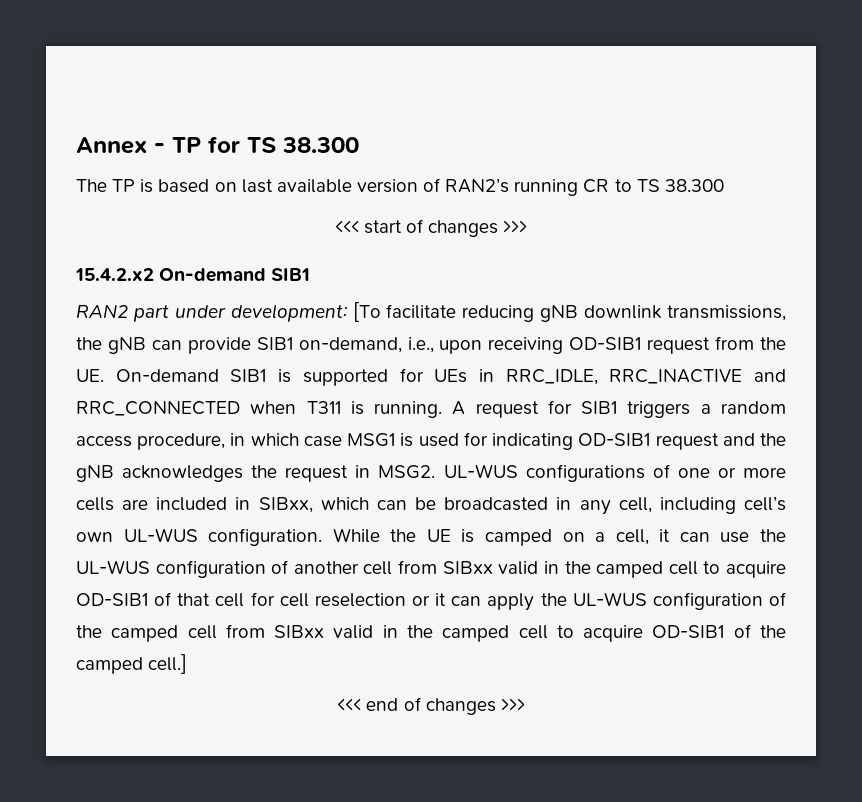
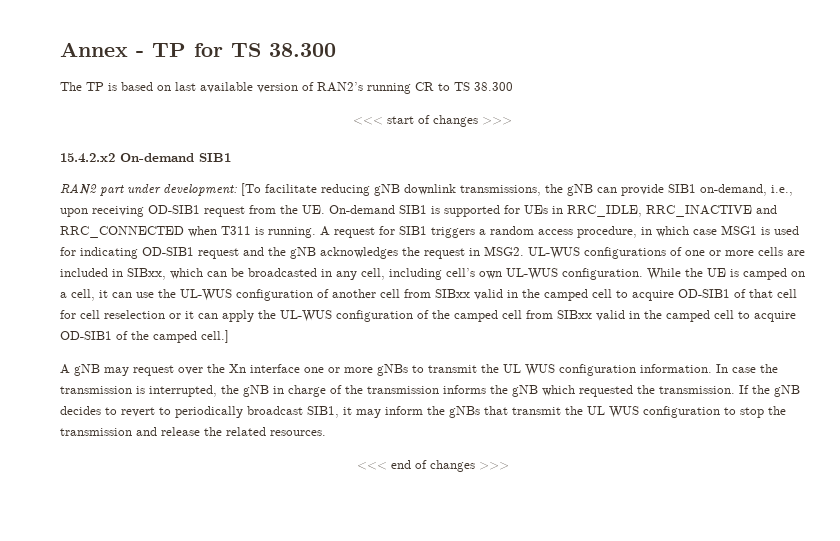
(188, 664) none -> [60,364,778,376] [60,385,800,397] [60,406,786,418] [60,427,326,436] // A gNB may request over the Xn interface one or more gNBs to transmit the UL WUS configuration information. In case the transmission is interrupted, the gNB in charge of the transmission informs the gNB which requested the transmission. If the gNB decides to revert to periodically broadcast SIB1, it may inform the gNBs that transmit the UL WUS configuration to stop the transmission and release the related resources.

